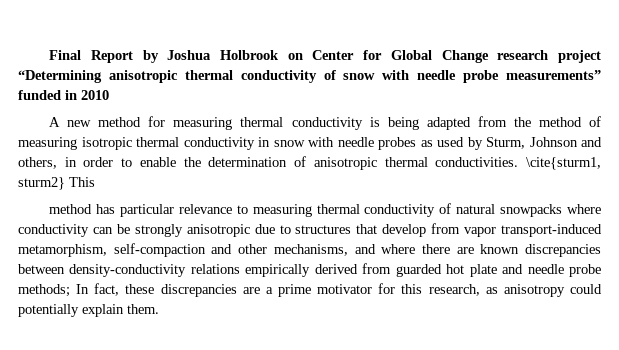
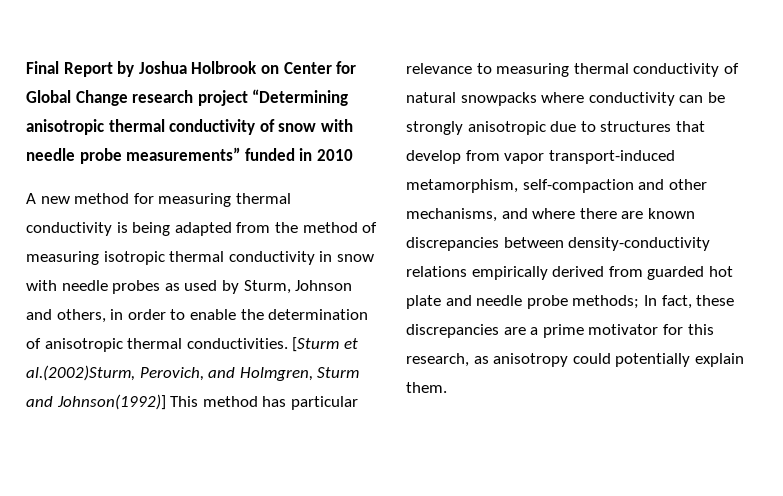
[526,157,602,170] [18,177,65,190] \cite{sturm1, sturm2} -> [292,337,358,352] [26,365,360,381] [26,394,166,410] [Sturm et al.(2002)Sturm, Perovich, and Holmgren, Sturm and Johnson(1992)]
(95, 182) // -> (199, 401) none

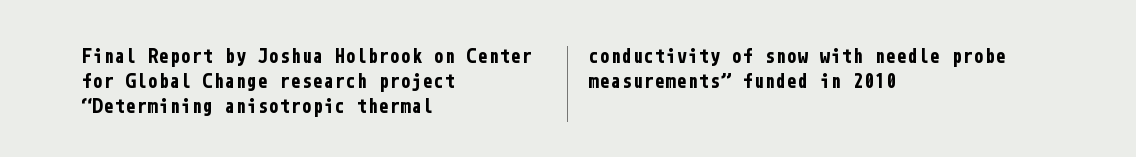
[26,193,291,207] [26,222,378,236] [26,251,374,265] [26,280,353,294] [26,309,369,323] [26,337,358,352] [26,365,360,381] [26,394,358,410] [406,63,739,77] [406,92,725,106] [406,121,705,135] [406,150,675,164] [406,179,707,193] [406,208,695,222] [406,237,711,251] [406,266,733,280] [406,295,735,309] [406,324,714,338] [406,353,744,367] [406,382,447,393] // A new method for measuring thermal conductivity is being adapted from the method of measuring isotropic thermal conductivity in snow with needle probes as used by Sturm, Johnson and others, in order to enable the determination of anisotropic thermal conductivities. [Sturm et al.(2002)Sturm, Perovich, and Holmgren, Sturm and Johnson(1992)] This method has particular relevance to measuring thermal conductivity of natural snowpacks where conductivity can be strongly anisotropic due to structures that develop from vapor transport-induced metamorphism, self-compaction and other mechanisms, and where there are known discrepancies between density-conductivity relations empirically derived from guarded hot plate and needle probe methods; In fact, these discrepancies are a prime motivator for this research, as anisotropy could potentially explain them. -> (896, 80) none

